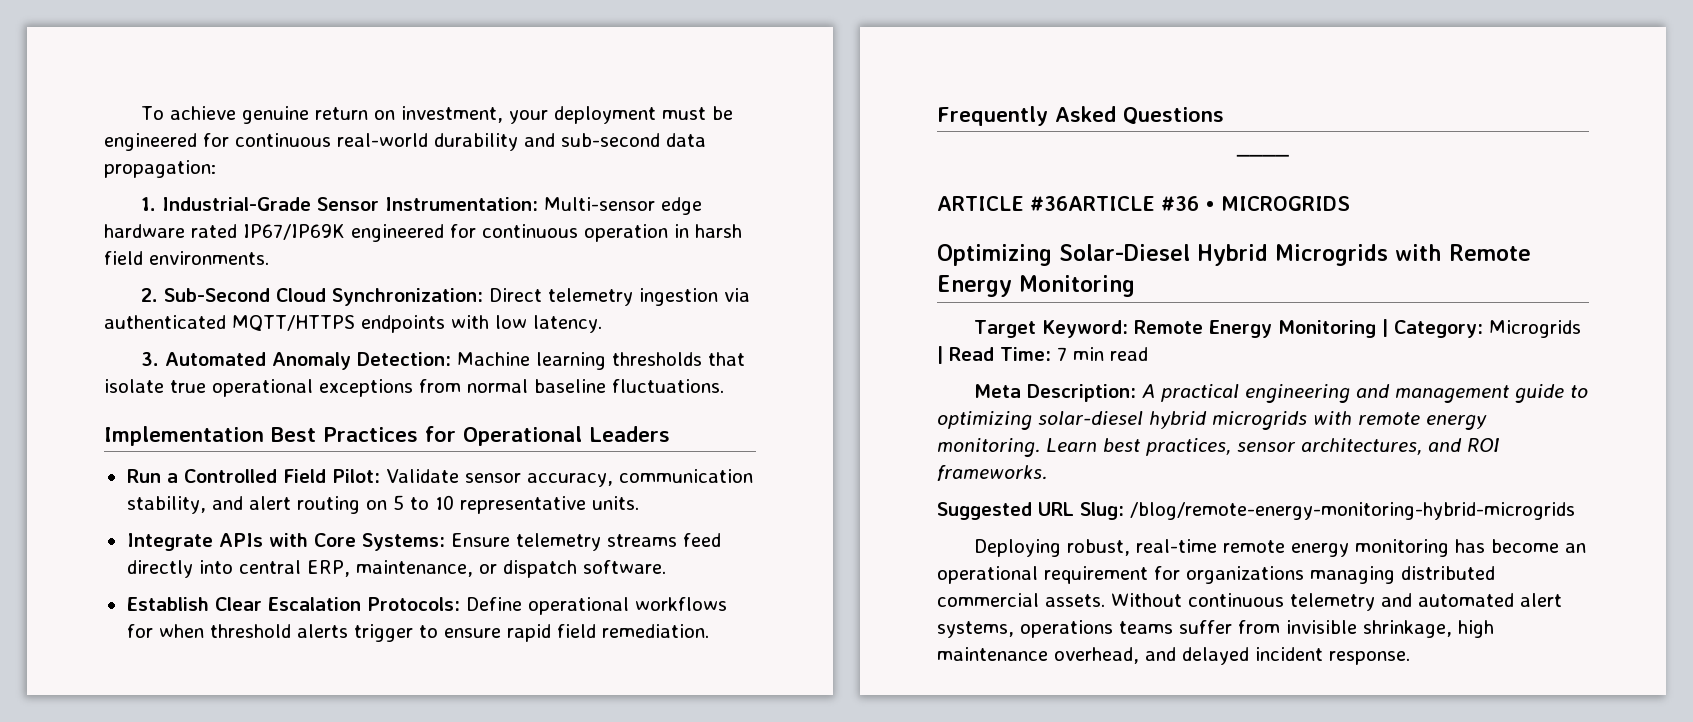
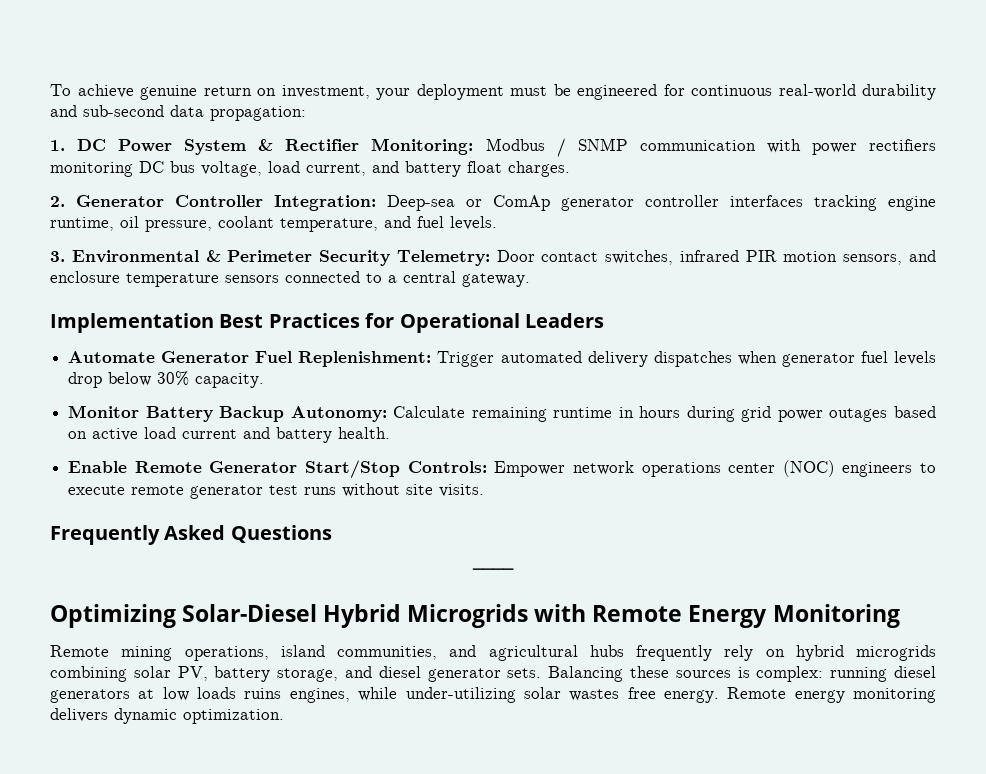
[162,197,703,215] [104,224,742,242] [104,251,269,265] [141,288,751,306] [104,315,602,333] [141,352,746,370] [104,379,724,397] Industrial-Grade Sensor Instrumentation: Multi-sensor edge hardware rated IP67/IP69K engineered for continuous operation in harsh field environments. // 2. Sub-Second Cloud Synchronization: Direct telemetry ingestion via authenticated MQTT/HTTPS endpoints with low latency. // 3. Automated Anomaly Detection: Machine learning thresholds that isolate true operational exceptions from normal baseline fluctuations. -> [77,138,937,157] [50,161,570,177] [50,195,936,211] [50,216,497,232] [50,250,936,266] [50,271,530,287] DC Power System & Rectifier Monitoring: Modbus / SNMP communication with power rectifiers monitoring DC bus voltage, load current, and battery float charges. // 2. Generator Controller Integration: Deep-sea or ComAp generator controller interfaces tracking engine runtime, oil pressure, coolant temperature, and fuel levels. // 3. Environmental & Perimeter Security Telemetry: Door contact switches, infrared PIR motion sensors, and enclosure temperature sensors connected to a central gateway.
[126,469,753,487] [126,495,639,514] [126,533,721,551] [126,560,666,578] [126,597,727,615] [126,624,709,642] Run a Controlled Field Pilot: Validate sensor accuracy, communication stability, and alert routing on 5 to 10 representative units. // Integrate APIs with Core Systems: Ensure telemetry streams feed directly into central ERP, maintenance, or dispatch software. // Establish Clear Escalation Protocols: Define operational workflows for when threshold alerts trigger to ensure rapid field remediation. -> [68,351,937,367] [68,371,265,388] [68,405,936,422] [68,427,391,443] [68,460,936,479] [68,483,485,499] Automate Generator Fuel Replenishment: Trigger automated delivery dispatches when generator fuel levels drop below 30% capacity. // Monitor Battery Backup Autonomy: Calculate remaining runtime in hours during grid power outages based on active load current and battery health. // Enable Remote Generator Start/Stop Controls: Empower network operations center (NOC) engineers to execute remote generator test runs without site visits.
[937,196,1350,211] // ARTICLE #36ARTICLE #36 • MICROGRIDS -> (514, 571) none
[974,319,1582,338] [937,346,1148,364] [974,384,1589,403] [937,411,1487,430] [937,438,1499,457] [937,465,1047,481] [937,502,1575,520] [974,539,1587,557] [937,566,1495,584] [937,593,1562,611] [937,620,1494,638] [937,647,1410,665] Target Keyword: Remote Energy Monitoring | Category: Microgrids | Read Time: 7 min read // Meta Description: A practical engineering and management guide to optimizing solar-diesel hybrid microgrids with remote energy monitoring. Learn best practices, sensor architectures, and ROI frameworks. // Suggested URL Slug: /blog/remote-energy-monitoring-hybrid-microgrids // Deploying robust, real-time remote energy monitoring has become an operational requirement for organizations managing distributed commercial assets. Without continuous telemetry and automated alert systems, operations teams suffer from invisible shrinkage, high maintenance overhead, and delayed incident response. -> [50,645,936,661] [50,666,936,682] [50,687,937,703] [50,708,284,724] Remote mining operations, island communities, and agricultural hubs frequently rely on hybrid microgrids combining solar PV, battery storage, and diesel generator sets. Balancing these sources is complex: running diesel generators at low loads ruins engines, while under-utilizing solar wastes free energy. Remote energy monitoring delivers dynamic optimization.

